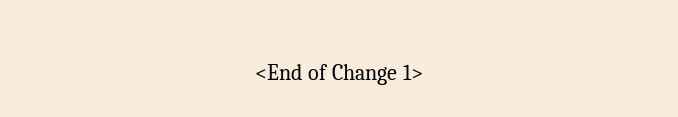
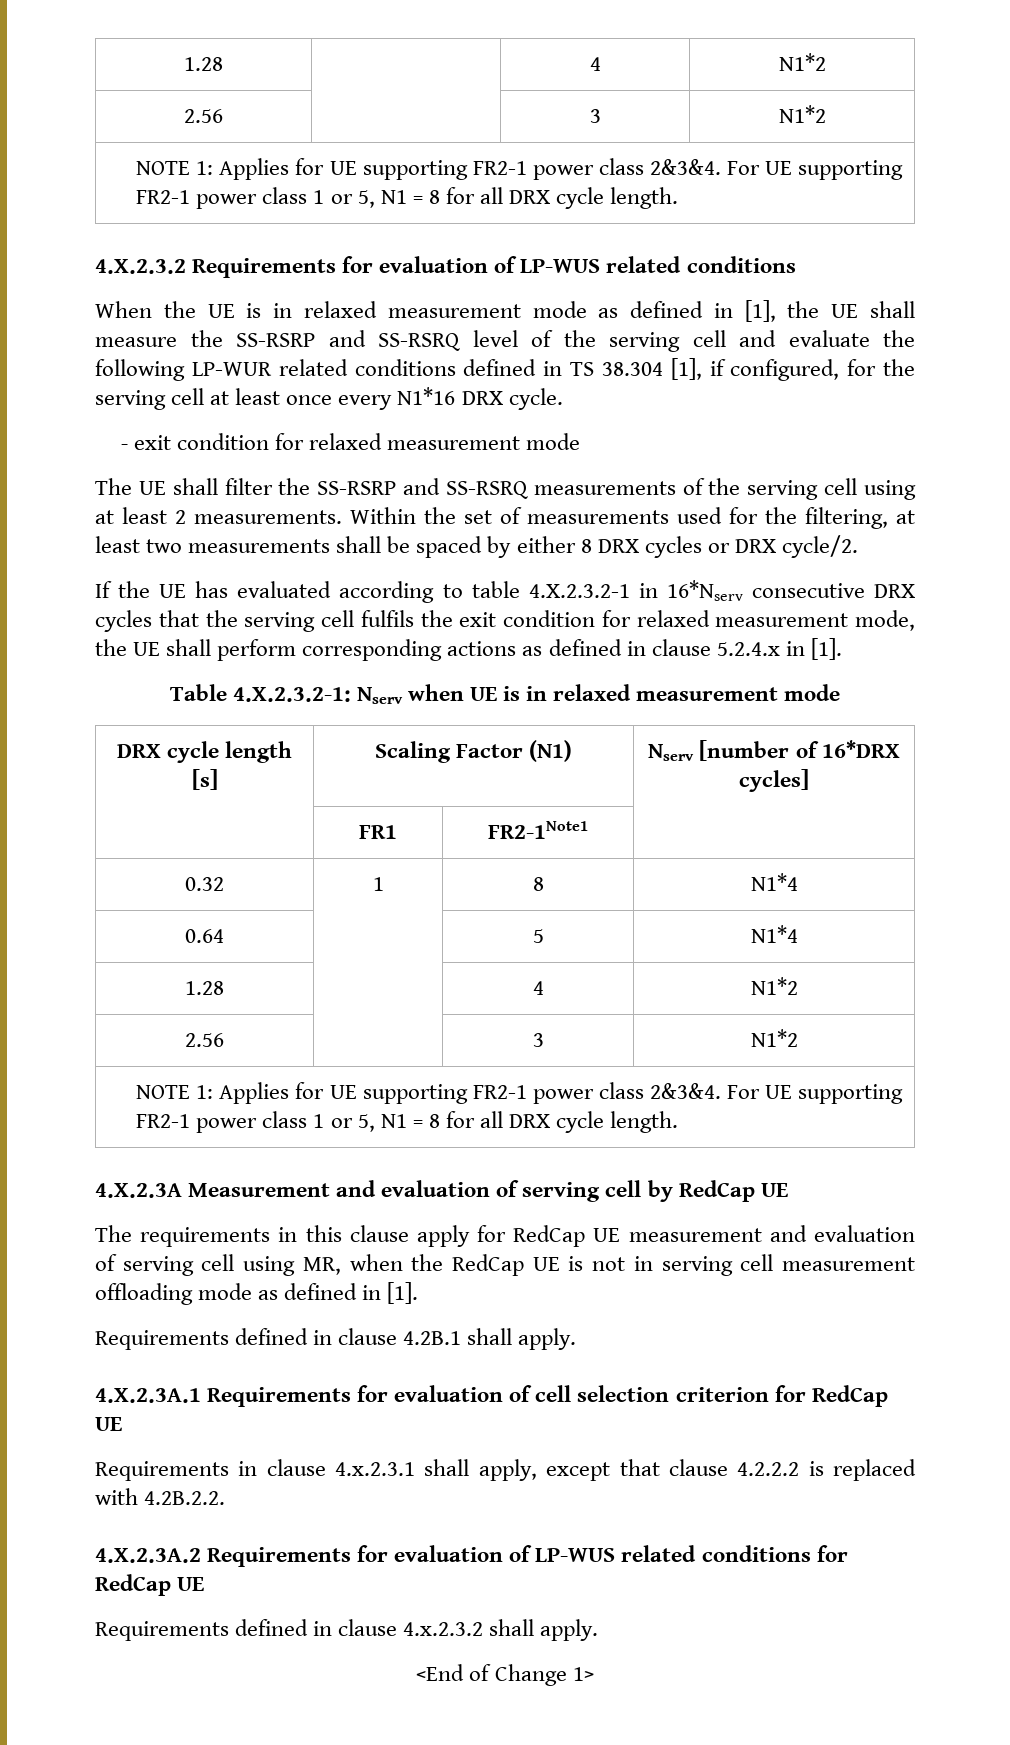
(255, 72) none -> [184,57,223,71] [589,57,601,71] [778,53,826,71] [184,109,223,123] [589,109,601,123] [778,105,826,123] [136,158,904,180] [136,187,679,209] [95,256,796,278] [95,300,916,322] [95,330,915,352] [95,358,916,381] [95,387,563,410] [120,433,580,450] [95,478,916,500] [95,507,915,529] [95,535,858,558] [95,580,916,603] [95,610,915,632] [95,638,842,661] [169,684,841,704] [116,741,293,763] [191,769,218,790] [374,740,573,763] [648,740,900,761] [739,769,809,792] [359,825,397,839] [488,821,588,839] [185,877,224,891] [372,877,384,891] [532,877,544,891] [750,873,798,891] [185,929,224,943] [532,929,544,943] [750,925,798,943] [185,981,224,995] [532,981,544,995] [750,977,798,995] [185,1033,224,1047] [532,1033,544,1047] [750,1029,798,1047] [136,1082,904,1104] [136,1111,679,1133] [95,1180,788,1202] [95,1225,915,1247] [95,1254,915,1276] [95,1282,419,1305] [95,1328,577,1350] [95,1385,888,1407] [95,1417,122,1431] [95,1459,917,1481] [95,1488,226,1505] [95,1545,848,1567] [95,1574,205,1596] [95,1619,599,1641] 1.28 | | 4 | N1*2 // 2.56 | | 3 | N1*2 // NOTE 1: Applies for UE supporting FR2-1 power class 2&3&4. For UE supporting FR2-1 power class 1 or 5, N1 = 8 for all DRX cycle length. // 4.X.2.3.2 Requirements for evaluation of LP-WUS related conditions // When the UE is in relaxed measurement mode as defined in [1], the UE shall measure the SS-RSRP and SS-RSRQ level of the serving cell and evaluate the following LP-WUR related conditions defined in TS 38.304 [1], if configured, for the serving cell at least once every N1*16 DRX cycle. // - exit condition for relaxed measurement mode // The UE shall filter the SS-RSRP and SS-RSRQ measurements of the serving cell using at least 2 measurements. Within the set of measurements used for the filtering, at least two measurements shall be spaced by either 8 DRX cycles or DRX cycle/2. // If the UE has evaluated according to table 4.X.2.3.2-1 in 16*Nserv consecutive DRX cycles that the serving cell fulfils the exit condition for relaxed measurement mode, the UE shall perform corresponding actions as defined in clause 5.2.4.x in [1]. // Table 4.X.2.3.2-1: Nserv when UE is in relaxed measurement mode // DRX cycle length [s] | Scaling Factor (N1) | Nserv [number of 16*DRX cycles] // | FR1 | FR2-1Note1 | // 0.32 | 1 | 8 | N1*4 // 0.64 | | 5 | N1*4 // 1.28 | | 4 | N1*2 // 2.56 | | 3 | N1*2 // NOTE 1: Applies for UE supporting FR2-1 power class 2&3&4. For UE supporting FR2-1 power class 1 or 5, N1 = 8 for all DRX cycle length. // 4.X.2.3A Measurement and evaluation of serving cell by RedCap UE // The requirements in this clause apply for RedCap UE measurement and evaluation of serving cell using MR, when the RedCap UE is not in serving cell measurement offloading mode as defined in [1]. // Requirements defined in clause 4.2B.1 shall apply. // 4.X.2.3A.1 Requirements for evaluation of cell selection criterion for RedCap UE // Requirements in clause 4.x.2.3.1 shall apply, except that clause 4.2.2.2 is replaced with 4.2B.2.2. // 4.X.2.3A.2 Requirements for evaluation of LP-WUS related conditions for RedCap UE // Requirements defined in clause 4.x.2.3.2 shall apply. //

